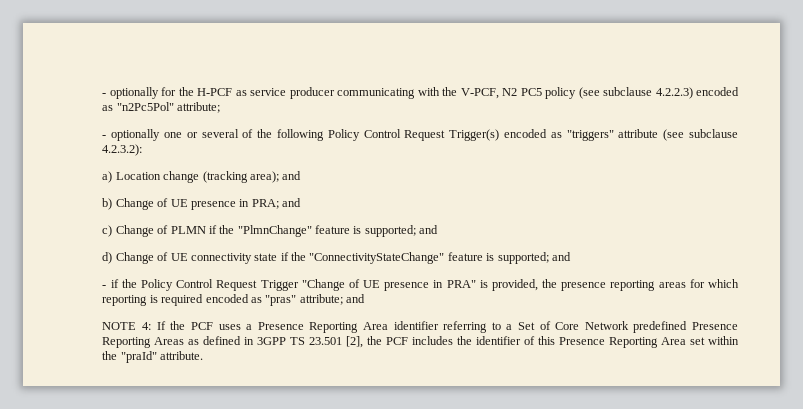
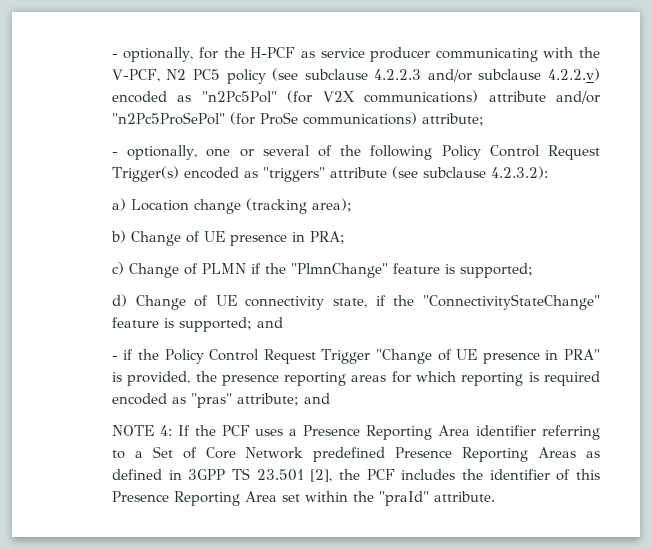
[102,87,159,99] - optionally -> [111,47,194,62] - optionally,
[655,87,739,99] [102,102,174,111] 4.2.2.3) encoded as "n2Pc5Pol" -> [374,68,600,82] [111,90,600,104] [111,112,417,125] 4.2.2.3 and/or subclause 4.2.2.v) encoded as "n2Pc5Pol" (for V2X communications) attribute and/or "n2Pc5ProSePol" (for ProSe communications)
[111,129,161,141] optionally -> [127,145,198,160] optionally,
[282,171,302,180] and -> (352, 205) none
[282,198,302,207] and -> (345, 237) none
[419,225,439,234] and -> (533, 270) none
[254,253,278,261] state -> [333,298,368,308] state,

